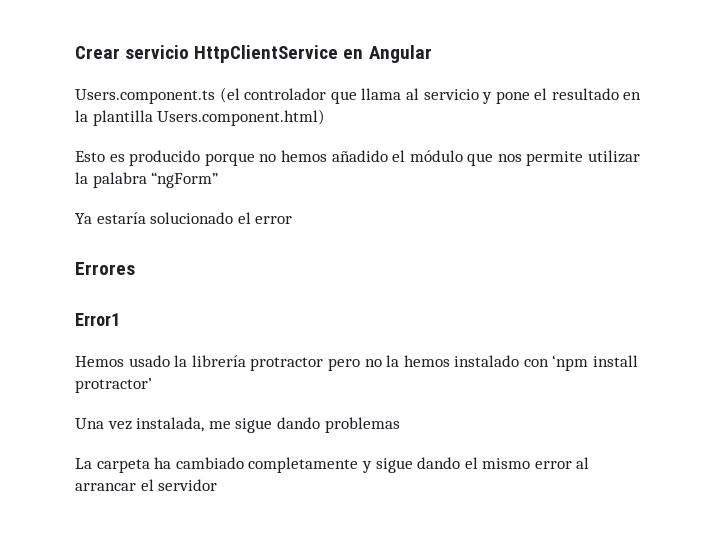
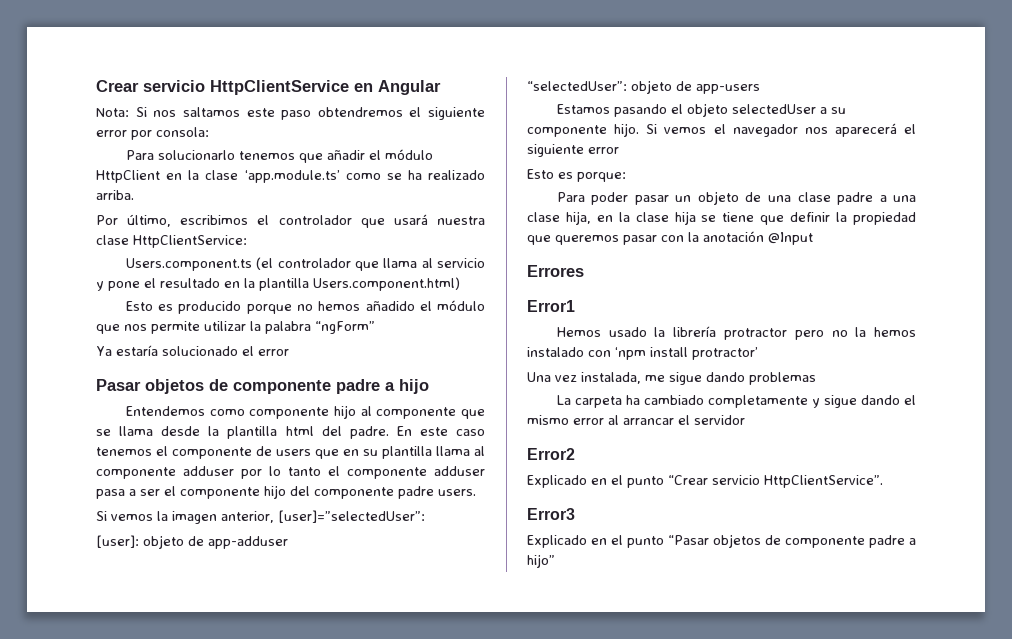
(432, 54) none -> [96,107,485,120] [96,127,209,140] [125,149,433,163] [96,170,485,183] [96,190,134,200] [96,214,486,228] [96,235,247,248] // Nota: Si nos saltamos este paso obtendremos el siguiente error por consola: // Para solucionarlo tenemos que añadir el módulo HttpClient en la clase ‘app.module.ts’ como se ha realizado arriba. // Por último, escribimos el controlador que usará nuestra clase HttpClientService:
(293, 220) none -> [96,379,429,394] [125,405,485,419] [96,426,486,439] [96,446,485,459] [96,466,485,479] [96,485,476,499] [96,510,425,524] [96,535,288,549] [527,80,760,94] [556,103,846,117] [527,123,916,137] [527,144,619,157] [527,169,626,182] [556,191,916,205] [527,211,916,225] [527,231,813,245] // Pasar objetos de componente padre a hijo // Entendemos como componente hijo al componente que se llama desde la plantilla html del padre. En este caso tenemos el componente de users que en su plantilla llama al componente adduser por lo tanto el componente adduser pasa a ser el componente hijo del componente padre users. // Si vemos la imagen anterior, [user]=”selectedUser”: // [user]: objeto de app-adduser // “selectedUser”: objeto de app-users // Estamos pasando el objeto selectedUser a su componente hijo. Si vemos el navegador nos aparecerá el siguiente error // Esto es porque: // Para poder pasar un objeto de una clase padre a una clase hija, en la clase hija se tiene que definir la propiedad que queremos pasar con la anotación @Input
(218, 485) none -> [527,448,575,460] [527,475,883,488] [527,508,575,520] [527,534,916,548] [527,554,555,568] // Error2 // Explicado en el punto “Crear servicio HttpClientService”. // Error3 // Explicado en el punto “Pasar objetos de componente padre a hijo”

